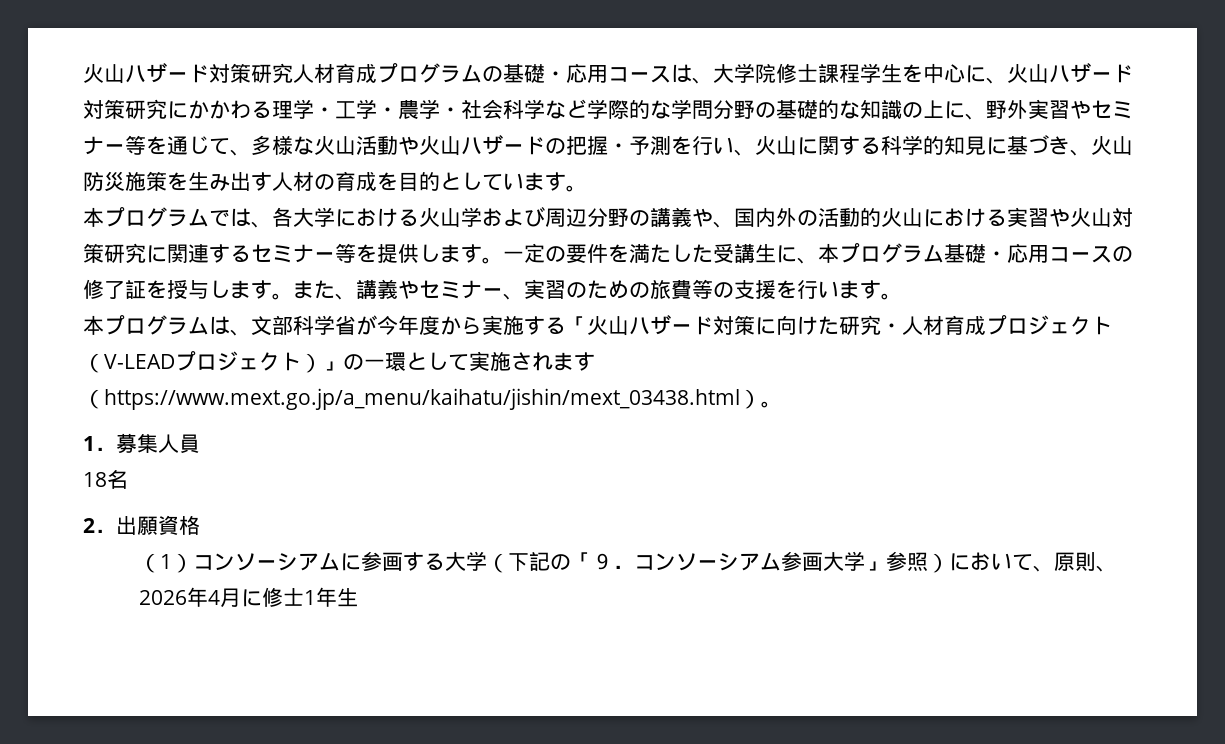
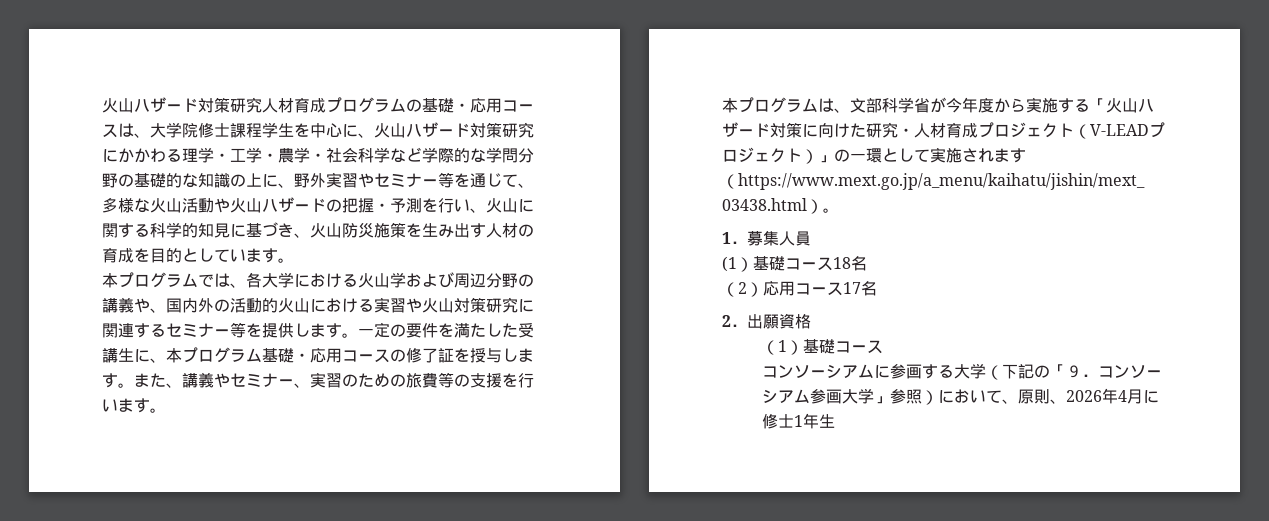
[83,472,107,487] 18 -> [722,256,867,272] [722,281,861,297] (1）基礎コース18名 // （2）応用コース17
(194, 563) none -> [803,339,884,354] 基礎コース //

